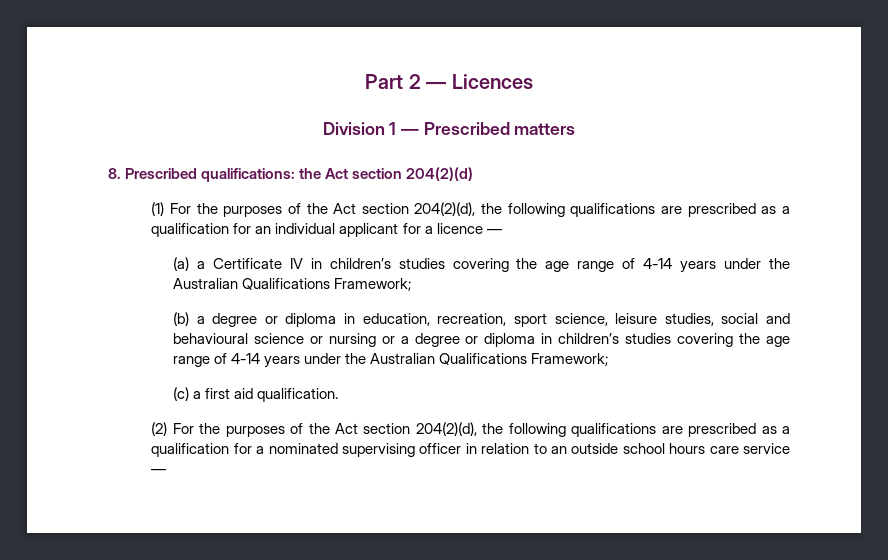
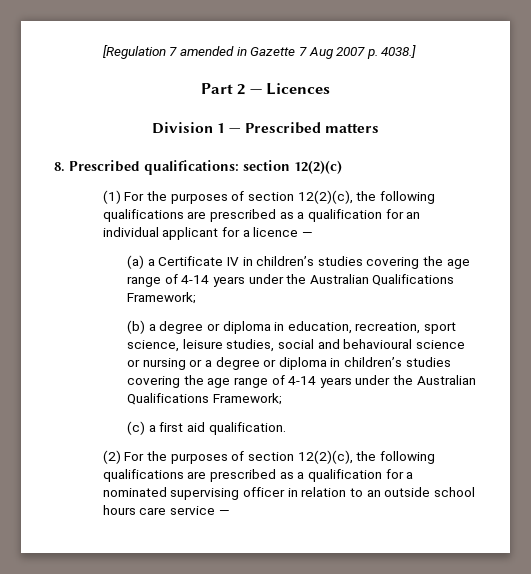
(365, 81) none -> [102,45,417,59] [Regulation 7 amended in Gazette 7 Aug 2007 p. 4038.] //
[299,167,474,181] the Act section 204(2)(d) -> [243,160,342,174] section 12(2)(c)
[306,202,476,216] the Act section 204(2)(d), -> [247,190,353,204] section 12(2)(c),
[308,422,477,436] the Act section 204(2)(d), -> [247,450,353,464] section 12(2)(c),

